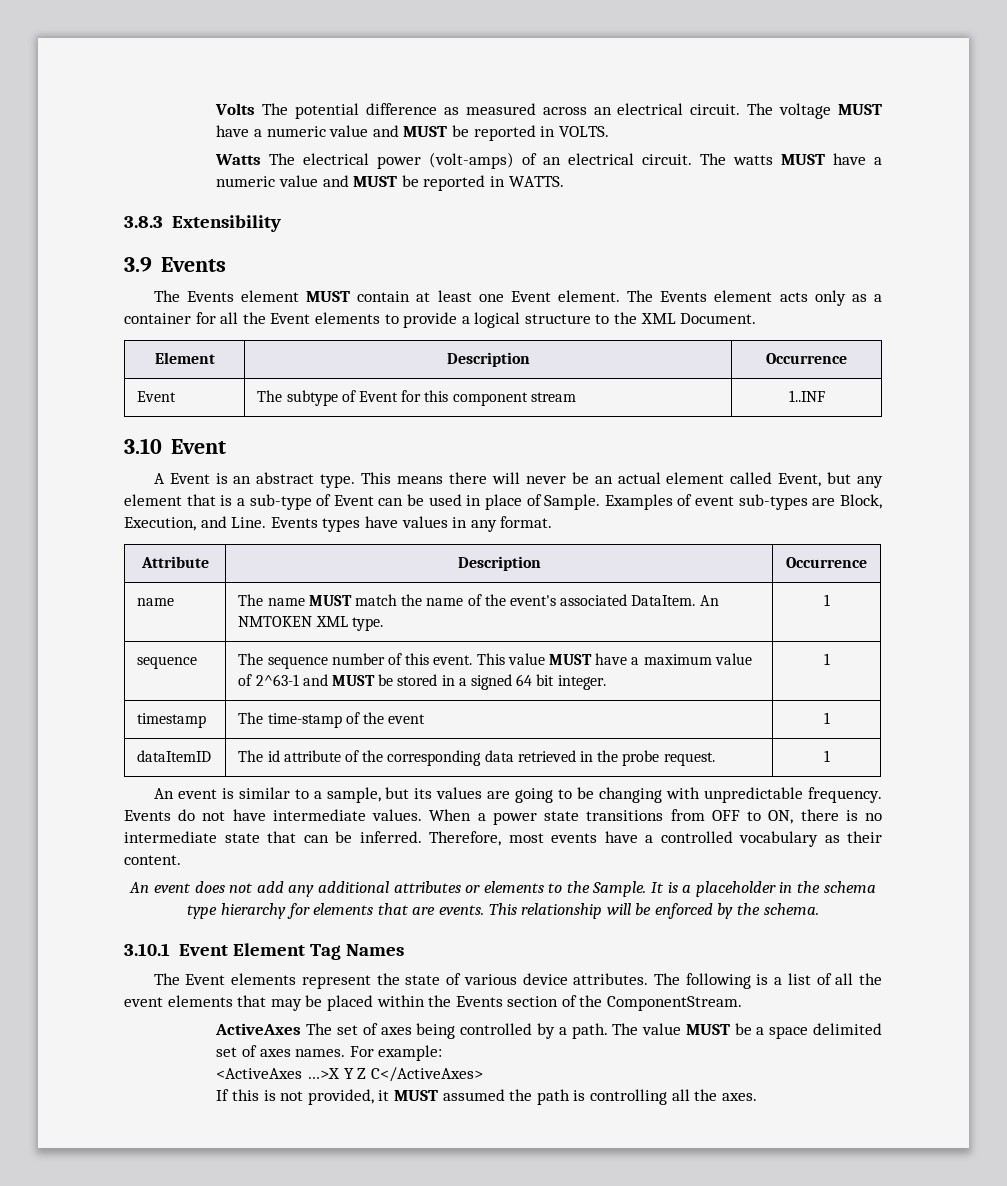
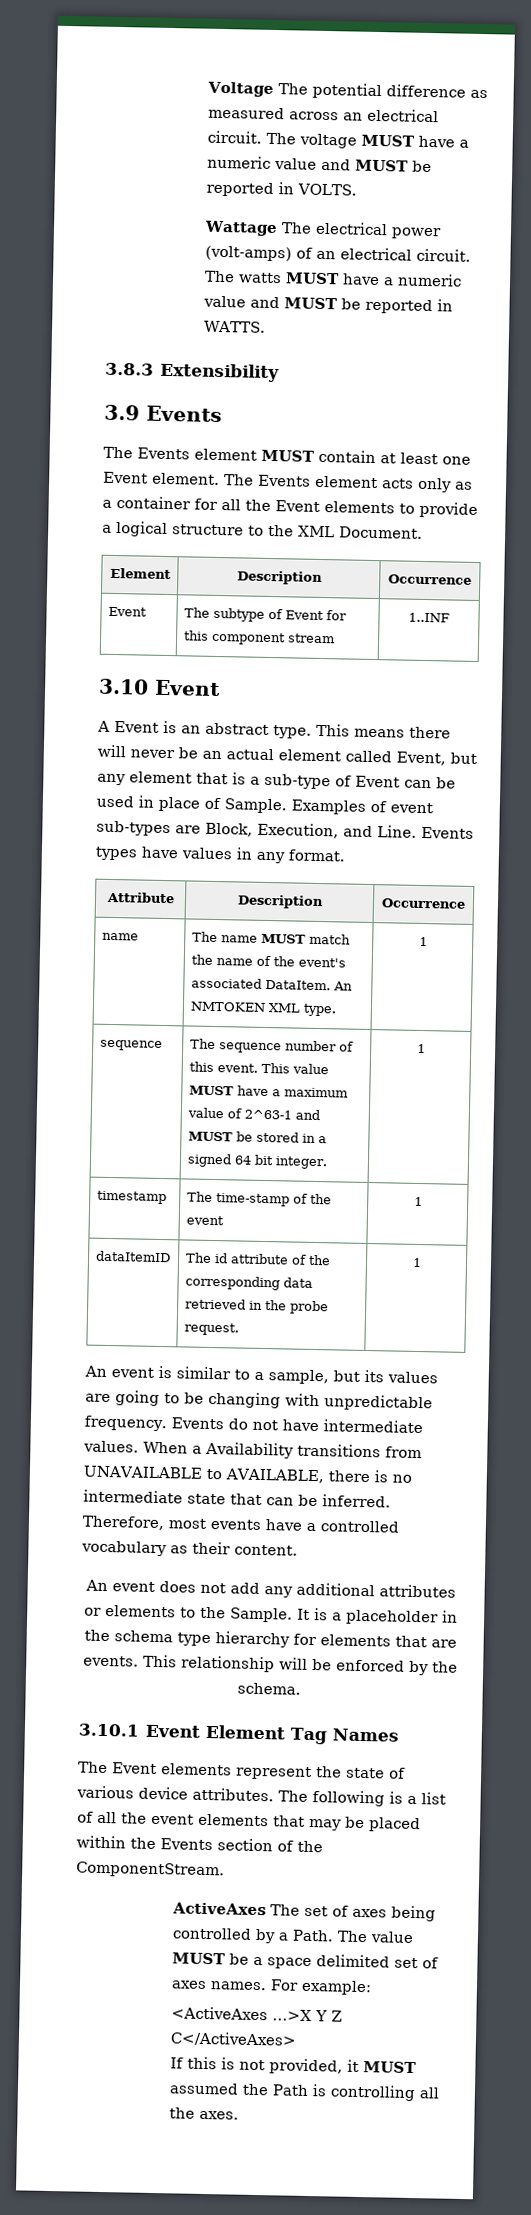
[215,103,256,115] Volts -> [206,81,274,97] Voltage
[215,154,262,165] Watts -> [203,220,278,237] Wattage
[492,809,794,825] power state transitions from OFF to ON, -> [205,1441,422,1459] [83,1465,324,1484] Availability transitions from UNAVAILABLE to AVAILABLE,
[571,1023,608,1039] path. -> [291,1929,334,1942] Path.
[536,1089,570,1105] path -> [271,2084,309,2097] Path

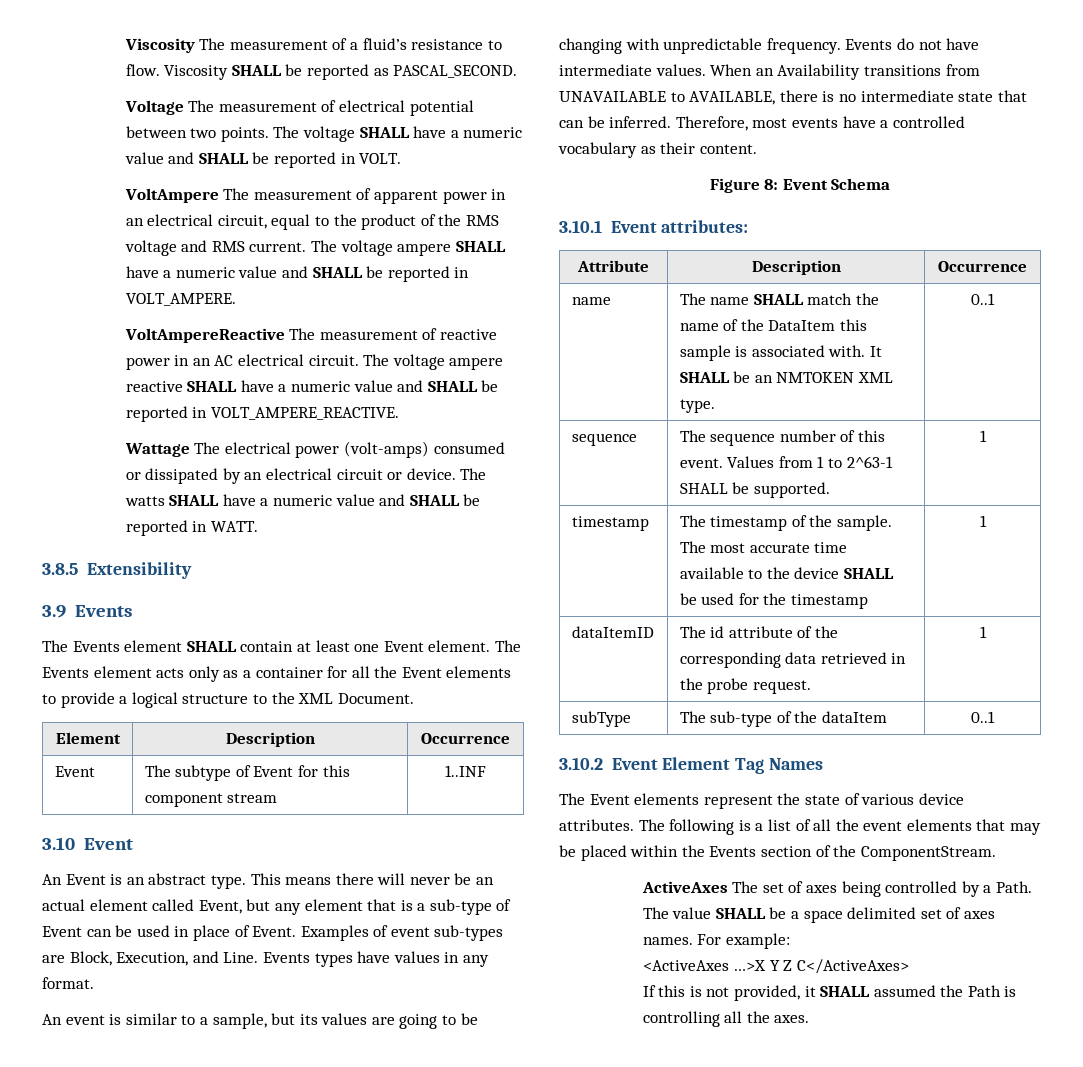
[206,81,488,100] [207,106,439,123] [206,130,469,149] [206,155,432,173] [205,181,357,197] Voltage The potential difference as measured across an electrical circuit. The voltage MUST have a numeric value and MUST be reported in VOLTS. -> [124,38,502,53] [125,64,518,80] [124,100,474,116] [125,126,523,142] [124,152,402,168] [124,188,507,204] [125,214,499,230] [124,240,506,256] [125,266,470,282] [125,293,236,306] [124,328,497,343] [125,354,504,370] [125,380,499,392] [125,406,399,422] Viscosity The measurement of a fluid’s resistance to flow. Viscosity SHALL be reported as PASCAL_SECOND. // Voltage The measurement of electrical potential between two points. The voltage SHALL have a numeric value and SHALL be reported in VOLT. // VoltAmpere The measurement of apparent power in an electrical circuit, equal to the product of the RMS voltage and RMS current. The voltage ampere SHALL have a numeric value and SHALL be reported in VOLT_AMPERE. // VoltAmpereReactive The measurement of reactive power in an AC electrical circuit. The voltage ampere reactive SHALL have a numeric value and SHALL be reported in VOLT_AMPERE_REACTIVE.
[295,247,471,262] of an electrical circuit. -> [433,442,505,454] [125,468,456,484] consumed or dissipated by an electrical circuit or device.
[284,272,462,287] [202,295,453,315] [203,320,266,333] [105,362,154,376] MUST have a numeric value and MUST be reported in WATTS. // 3.8.3 -> [169,494,481,506] [125,520,258,536] [42,563,78,575] SHALL have a numeric value and SHALL be reported in WATT. // 3.8.5
[261,449,315,462] MUST -> [186,641,237,652] SHALL
[97,720,110,732] A -> [42,874,62,885] An
[224,798,287,814] Sample. -> [252,926,297,937] Event.
[105,891,175,904] [236,894,324,910] [381,898,466,909] [101,932,139,941] [191,931,351,945] [190,954,346,968] [190,977,353,991] [189,1001,337,1017] [418,936,428,947] [99,1039,163,1051] [189,1038,354,1054] [188,1061,329,1075] [188,1085,348,1098] [186,1107,320,1121] [187,1131,327,1144] [186,1153,328,1170] [416,1043,426,1054] [96,1190,167,1205] [186,1191,332,1207] [185,1215,224,1226] [413,1196,423,1207] [94,1250,171,1263] [184,1252,331,1266] [184,1275,313,1291] [184,1298,329,1315] [183,1322,239,1336] [411,1257,422,1268] // Attribute | Description | Occurrence // name | The name MUST match the name of the event's associated DataItem. An NMTOKEN XML type. | 1 // sequence | The sequence number of this event. This value MUST have a maximum value of 2^63-1 and MUST be stored in a signed 64 bit integer. | 1 // timestamp | The time-stamp of the event | 1 // dataItemID | The id attribute of the corresponding data retrieved in the probe request. | 1 -> (94, 983) none
[192,1445,202,1454] a -> [755,68,774,76] an
[85,1579,456,1598] [84,1604,458,1626] [83,1629,457,1648] [82,1654,458,1676] [237,1682,301,1695] [78,1723,140,1737] An event does not add any additional attributes or elements to the Sample. It is a placeholder in the schema type hierarchy for elements that are events. This relationship will be enforced by the schema. // 3.10.1 -> [709,178,891,193] [559,220,749,233] [577,260,649,272] [751,260,841,275] [938,261,1027,272] [571,297,611,305] [679,293,879,305] [679,319,867,331] [679,345,882,361] [679,371,893,383] [679,399,715,413] [971,293,995,305] [571,433,637,446] [679,430,885,446] [679,456,893,468] [679,482,830,498] [979,430,987,442] [571,516,649,531] [679,515,892,531] [679,541,848,553] [679,567,894,579] [679,593,868,609] [979,515,987,527] [571,626,654,638] [679,626,838,638] [679,652,907,668] [679,678,811,694] [979,626,987,638] [571,711,631,727] [679,711,887,727] [971,711,995,723] [559,757,603,770] Figure 8: Event Schema // 3.10.1 Event attributes: // Attribute | Description | Occurrence // name | The name SHALL match the name of the DataItem this sample is associated with. It SHALL be an NMTOKEN XML type. | 0..1 // sequence | The sequence number of this event. Values from 1 to 2^63-1 SHALL be supported. | 1 // timestamp | The timestamp of the sample. The most accurate time available to the device SHALL be used for the timestamp | 1 // dataItemID | The id attribute of the corresponding data retrieved in the probe request. | 1 // subType | The sub-type of the dataItem | 0..1 // 3.10.2
[171,1952,226,1965] MUST -> [715,908,766,919] SHALL
[362,2061,417,2074] MUST -> [820,986,871,997] SHALL

